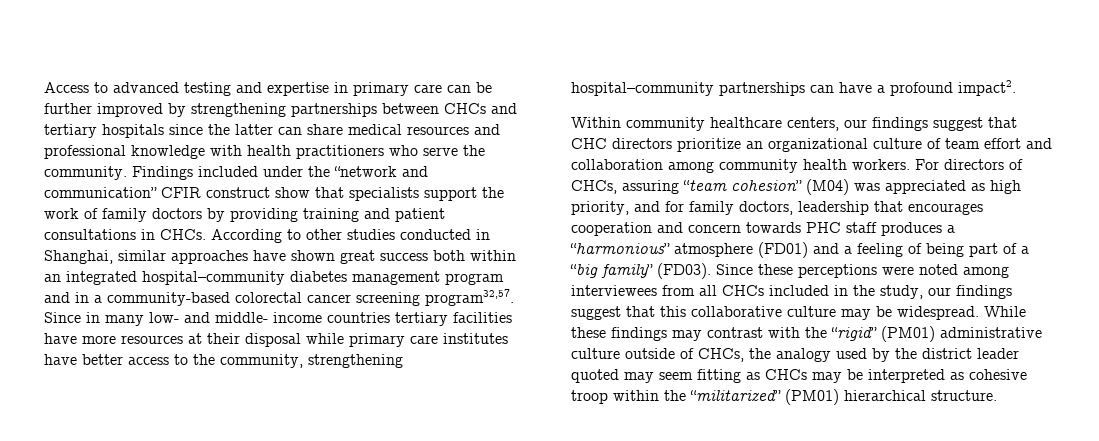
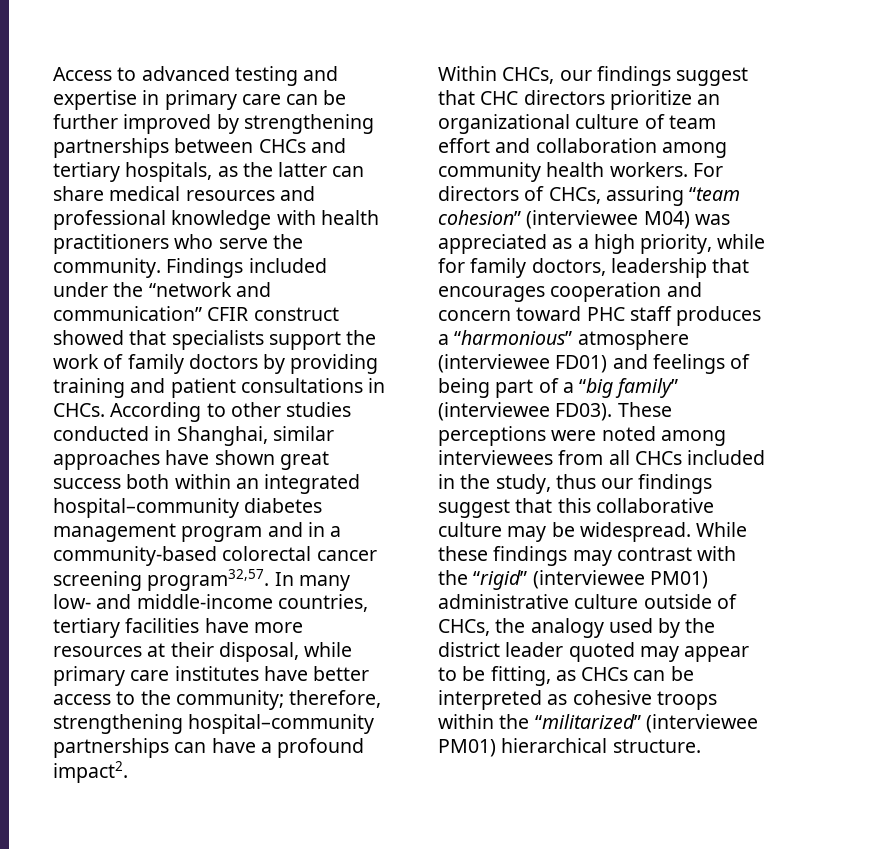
[102,124,203,138] hospitals since -> [125,162,238,182] hospitals, as
[275,187,310,198] show -> [53,330,124,345] showed
[44,312,100,323] Since in -> [274,572,294,586] In
[215,312,390,323] middle- income countries -> [136,594,368,612] middle-income countries,
[245,333,301,347] disposal -> [218,642,299,662] disposal,
[220,354,303,368] community, -> [175,690,382,710] community; therefore,
[626,117,839,131] community healthcare centers, -> [502,67,555,84] CHCs,
[806,179,849,195] (M04) -> [526,210,690,229] (interviewee M04)
(985, 187) none -> [577,238,589,249] a
[634,201,660,212] and -> [717,234,766,249] while
[746,222,801,233] towards -> [516,306,582,321] toward
[758,242,903,258] (FD01) and a feeling -> [438,354,725,374] (interviewee FD01) and feelings
[657,263,793,279] (FD03). Since these -> [438,402,672,421] (interviewee FD03). These
(923, 292) none -> [555,474,596,489] thus
[881,326,935,342] (PM01) -> [532,570,708,589] (interviewee PM01)
[659,369,741,383] seem fitting -> [684,646,750,662] [438,666,551,686] appear to be fitting,
[812,372,842,383] may -> [633,670,666,681] can
[571,390,608,404] troop -> [656,691,717,710] troops
[785,389,839,405] (PM01) -> [645,714,758,733] [438,739,496,757] (interviewee PM01)

